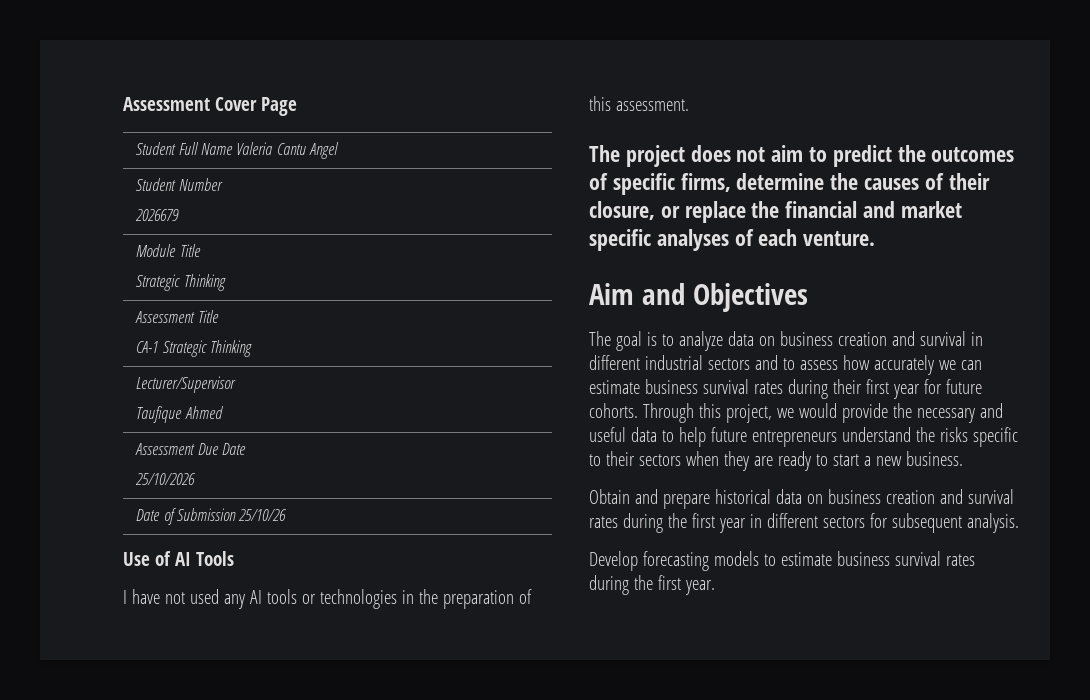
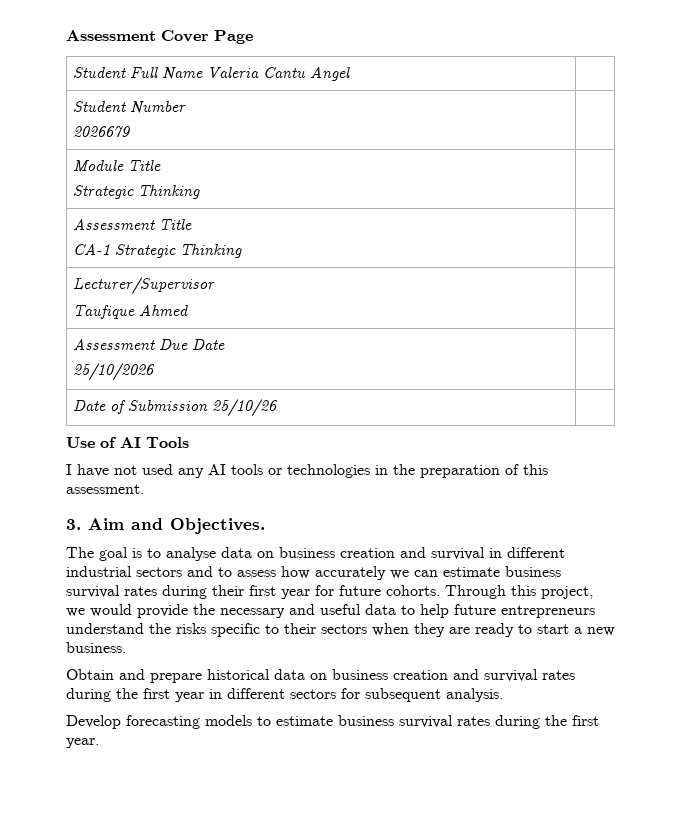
[589,145,1015,167] [589,173,990,195] [589,201,962,223] [589,229,876,251] The project does not aim to predict the outcomes of specific firms, determine the causes of their closure, or replace the financial and market specific analyses of each venture. // -> [66,519,81,530] 3.
[692,283,808,312] Objectives -> [170,518,265,534] Objectives.
[678,331,723,351] analyze -> [166,547,216,561] analyse

